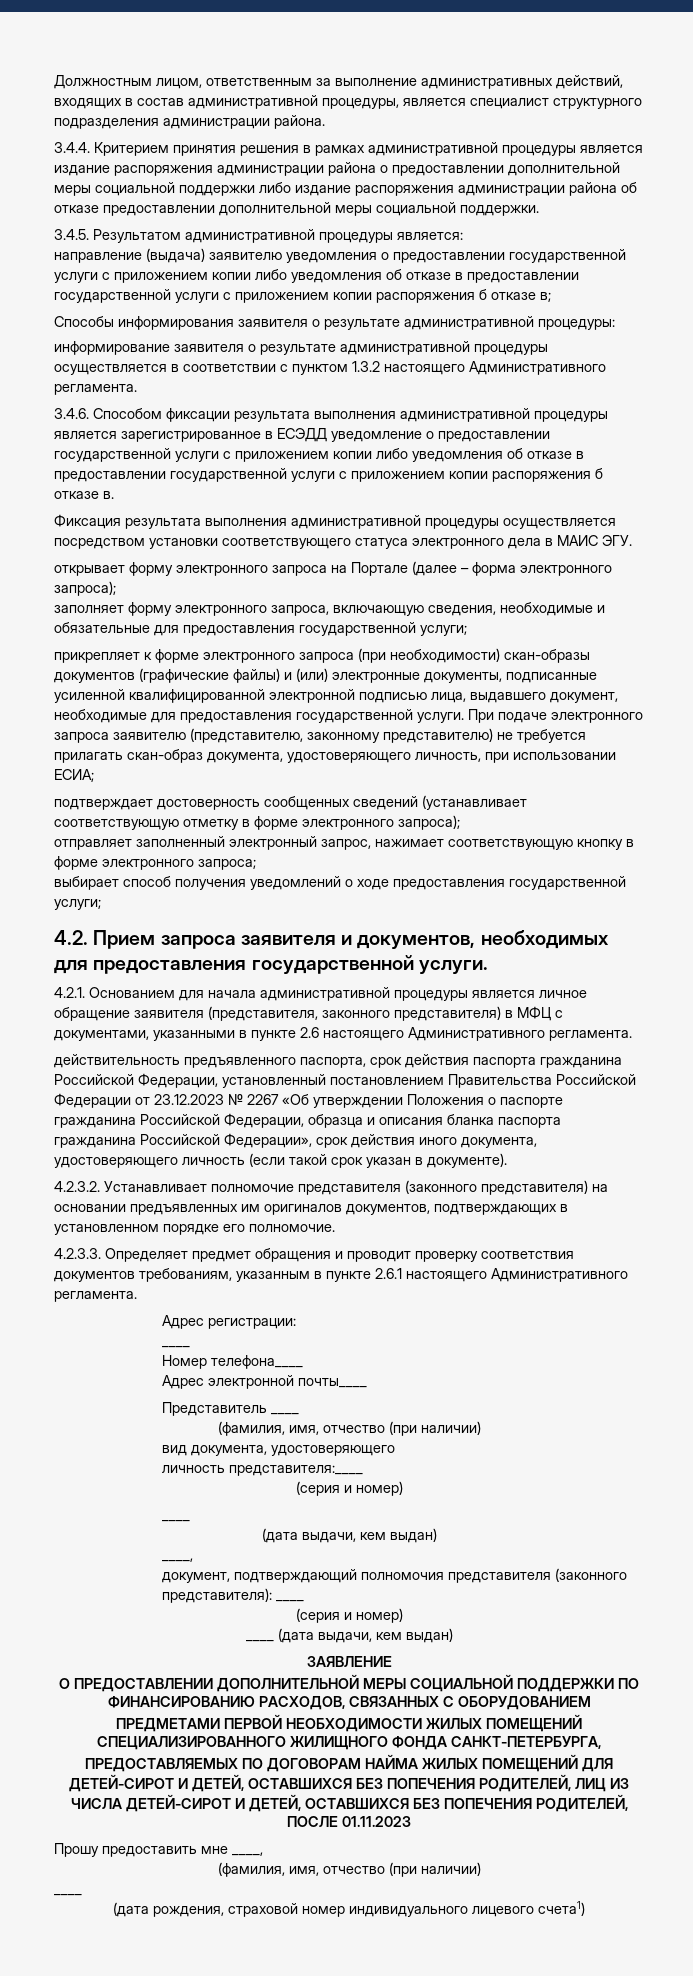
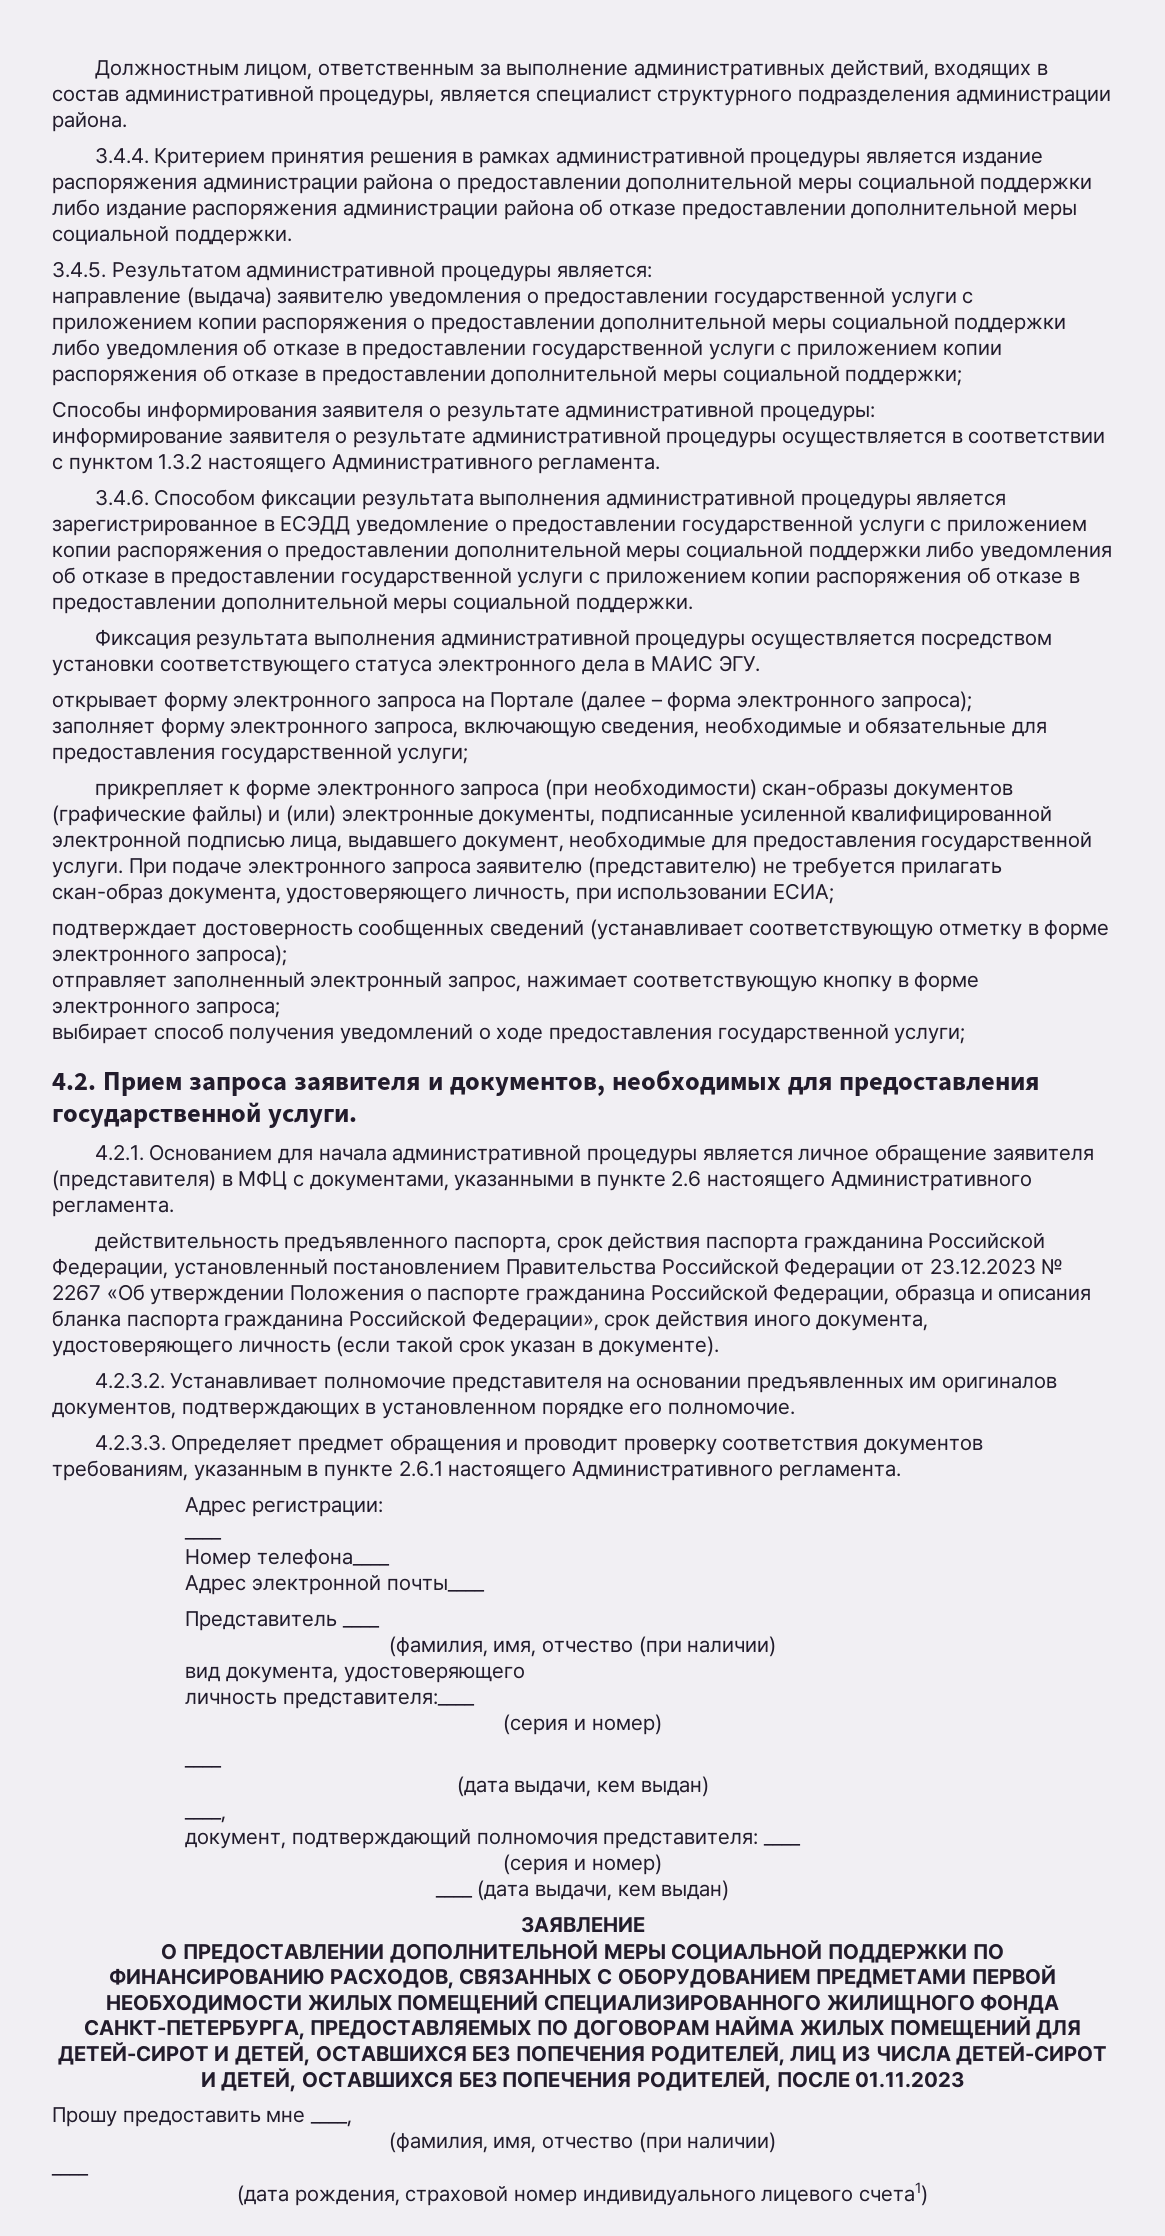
(251, 276) none -> [262,314,1067,334] распоряжения о предоставлении дополнительной меры социальной поддержки
[479,289,551,302] б отказе в; -> [202,365,963,386] об отказе в предоставлении дополнительной меры социальной поддержки;
(372, 455) none -> [116,542,921,562] распоряжения о предоставлении дополнительной меры социальной поддержки
[595,468,603,479] [54,491,114,499] б отказе в. -> [966,567,1081,584] [52,594,693,614] об отказе в предоставлении дополнительной меры социальной поддержки.
[190,728,493,743] (представителю, законному представителю) -> [588,857,758,878] (представителю)
[208,1006,501,1021] (представителя, законного представителя) -> [52,1170,216,1191] (представителя)
[405,1180,588,1195] (законного представителя) -> (602, 1384) none
[447,1568,627,1583] [161,1588,272,1603] представителя (законного представителя): -> [603,1832,759,1849] представителя:

